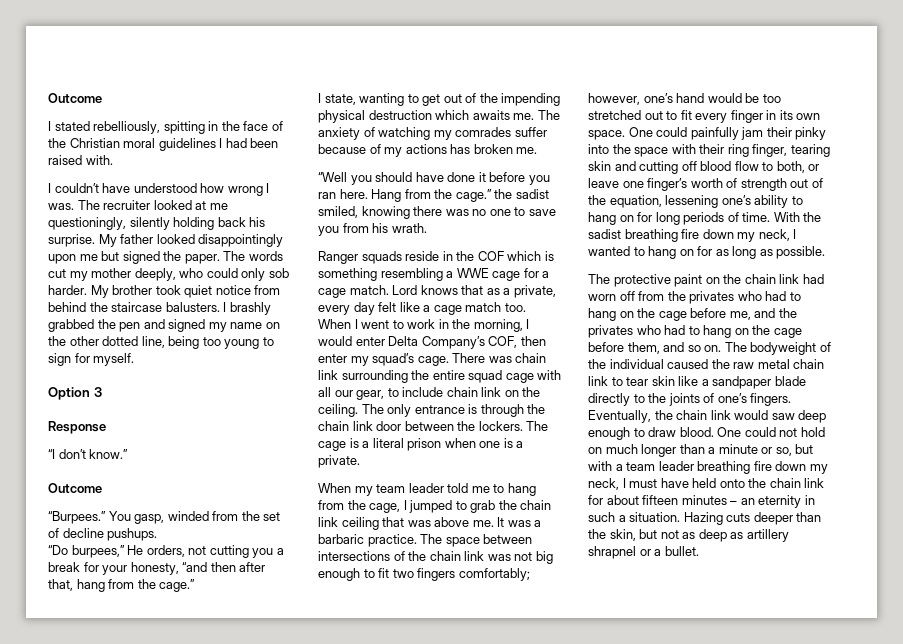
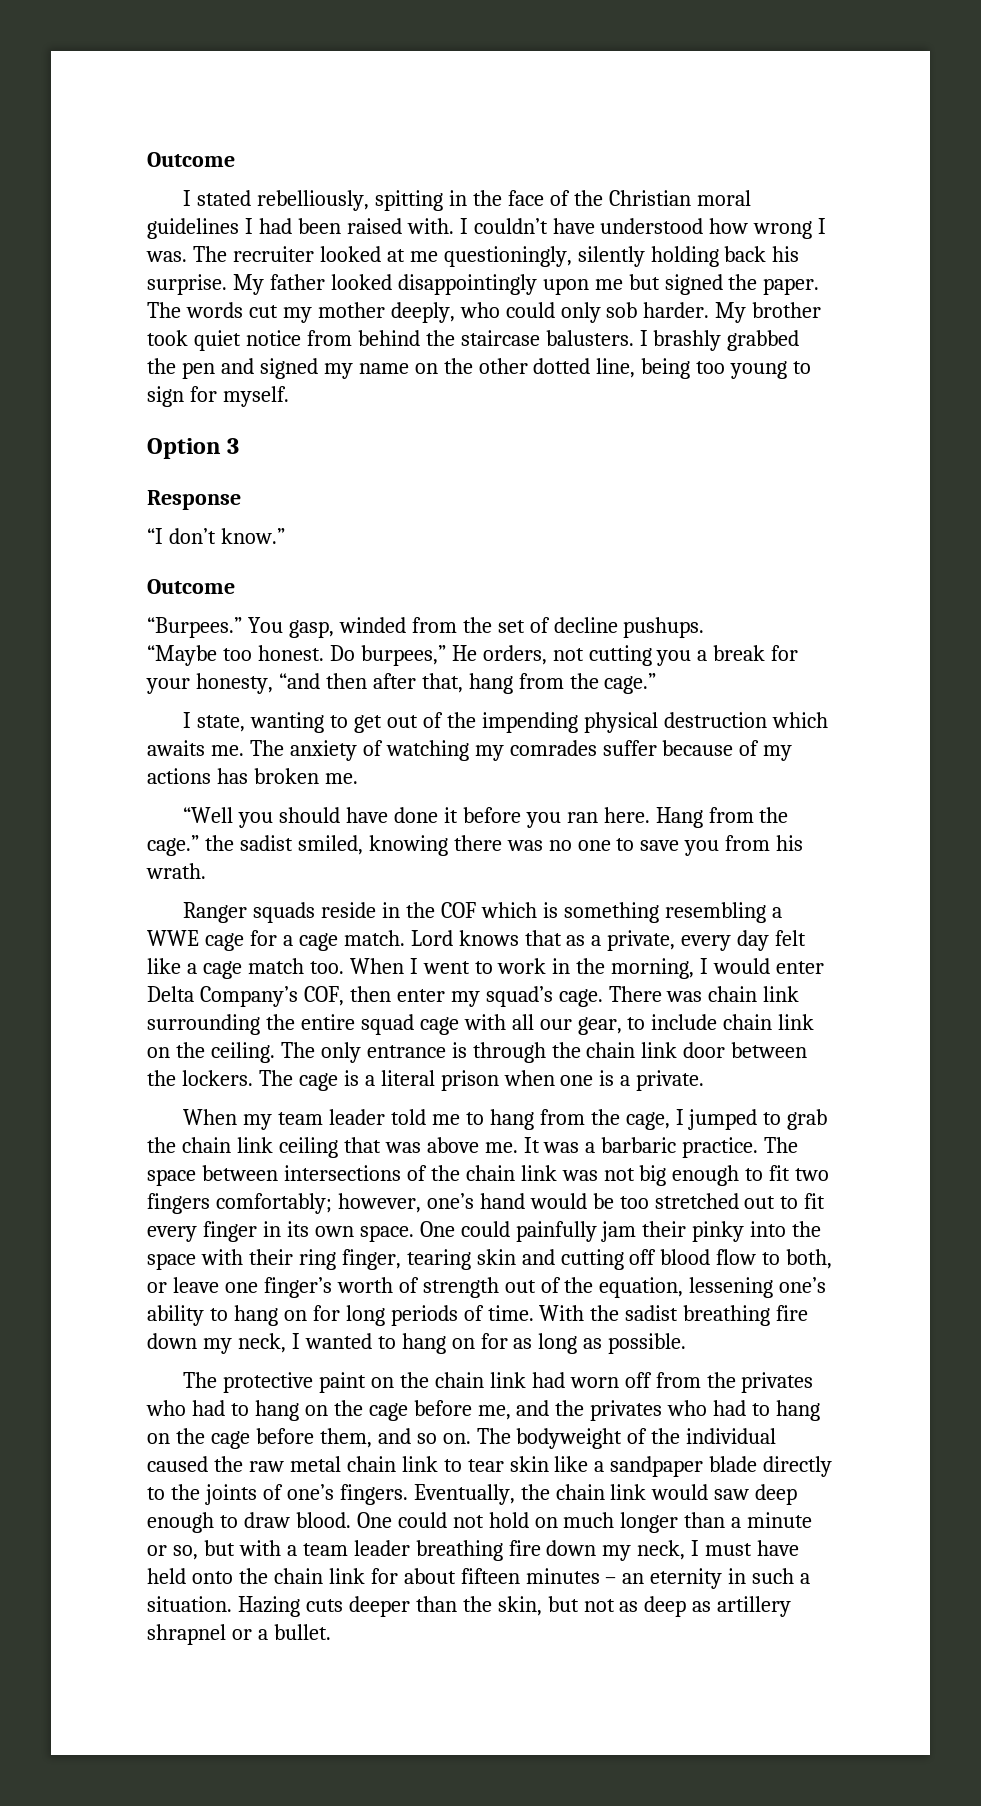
(113, 160) // -> (454, 226) none
[48,545,68,555] “Do -> [147,645,355,666] “Maybe too honest. Do

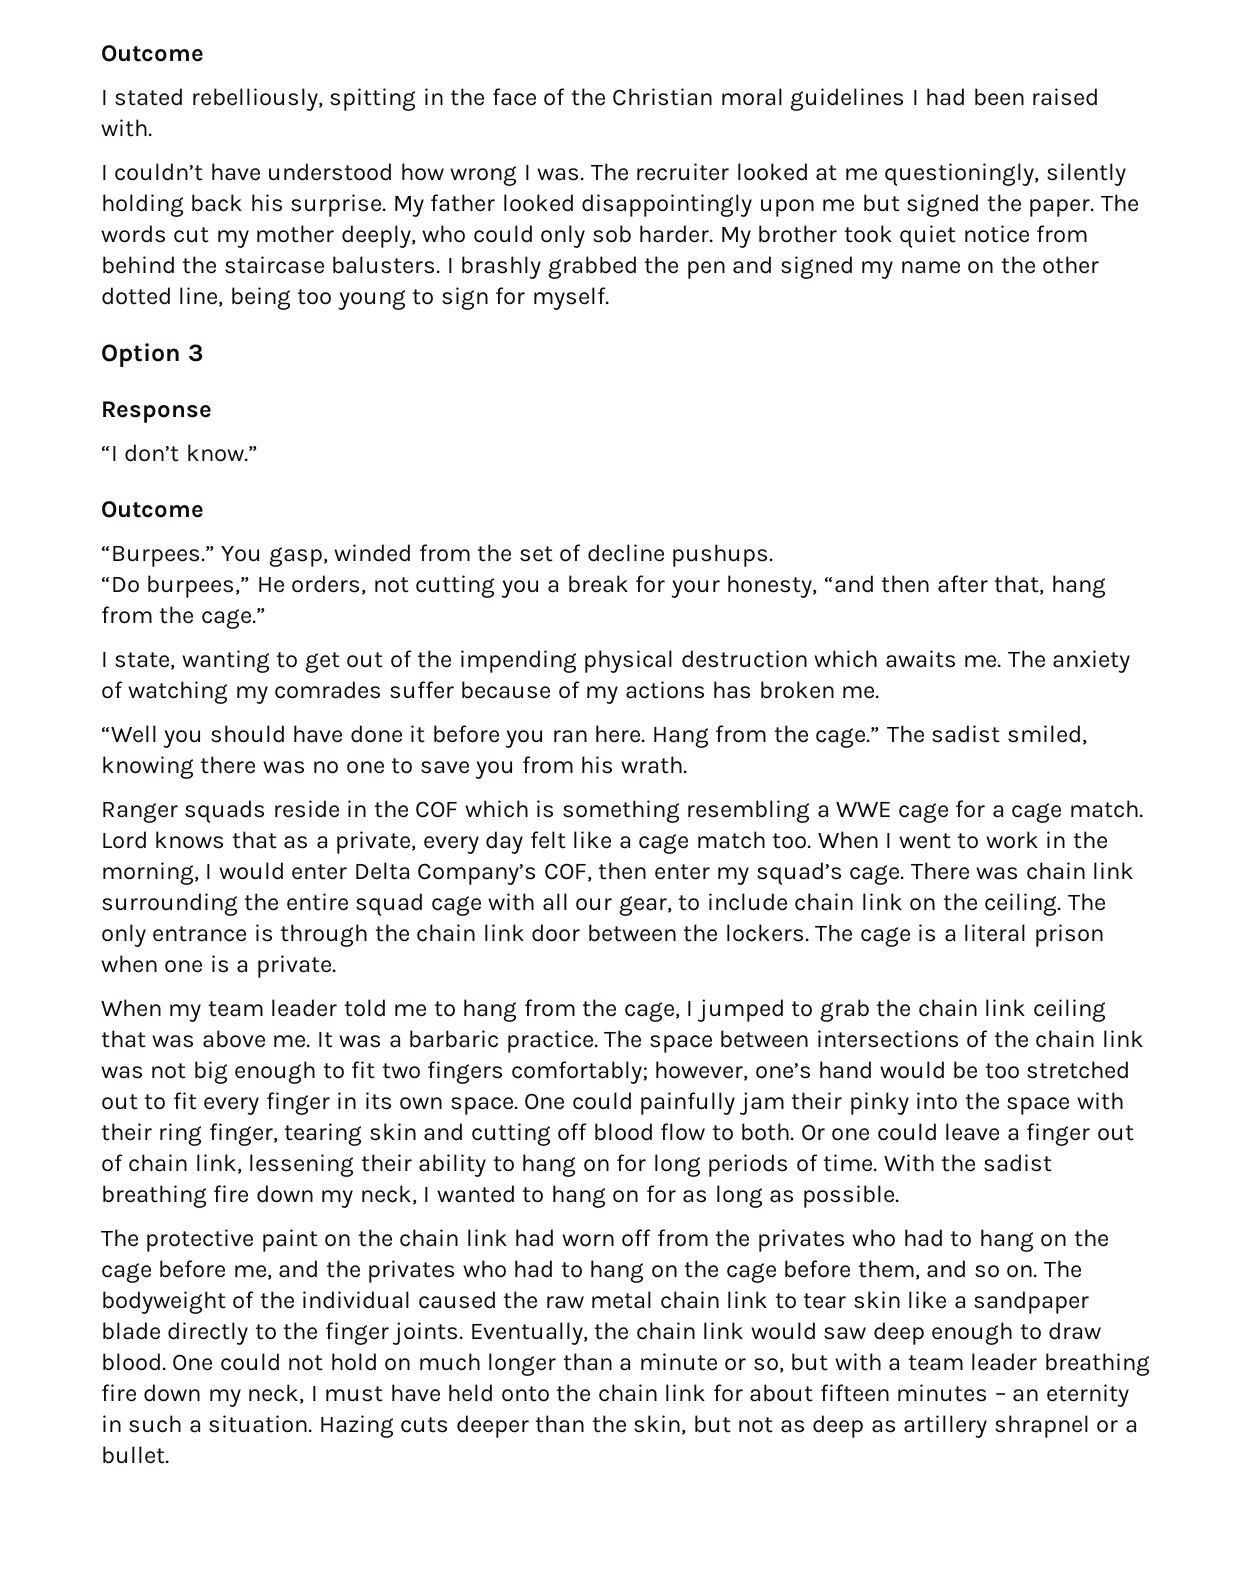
(454, 226) none -> (152, 128) //
[147,645,355,666] “Maybe too honest. Do -> [101,576,140,593] “Do
[204,835,234,851] the -> [886,725,925,743] The
[786,1249,833,1269] [147,1277,827,1298] both, or leave one finger’s worth of strength out of the equation, lessening one’s -> [740,1123,1134,1146] [101,1154,412,1177] both. Or one could leave a finger out of chain link, lessening their
[204,1484,408,1505] joints of one’s fingers. -> [324,1322,464,1345] finger joints.

